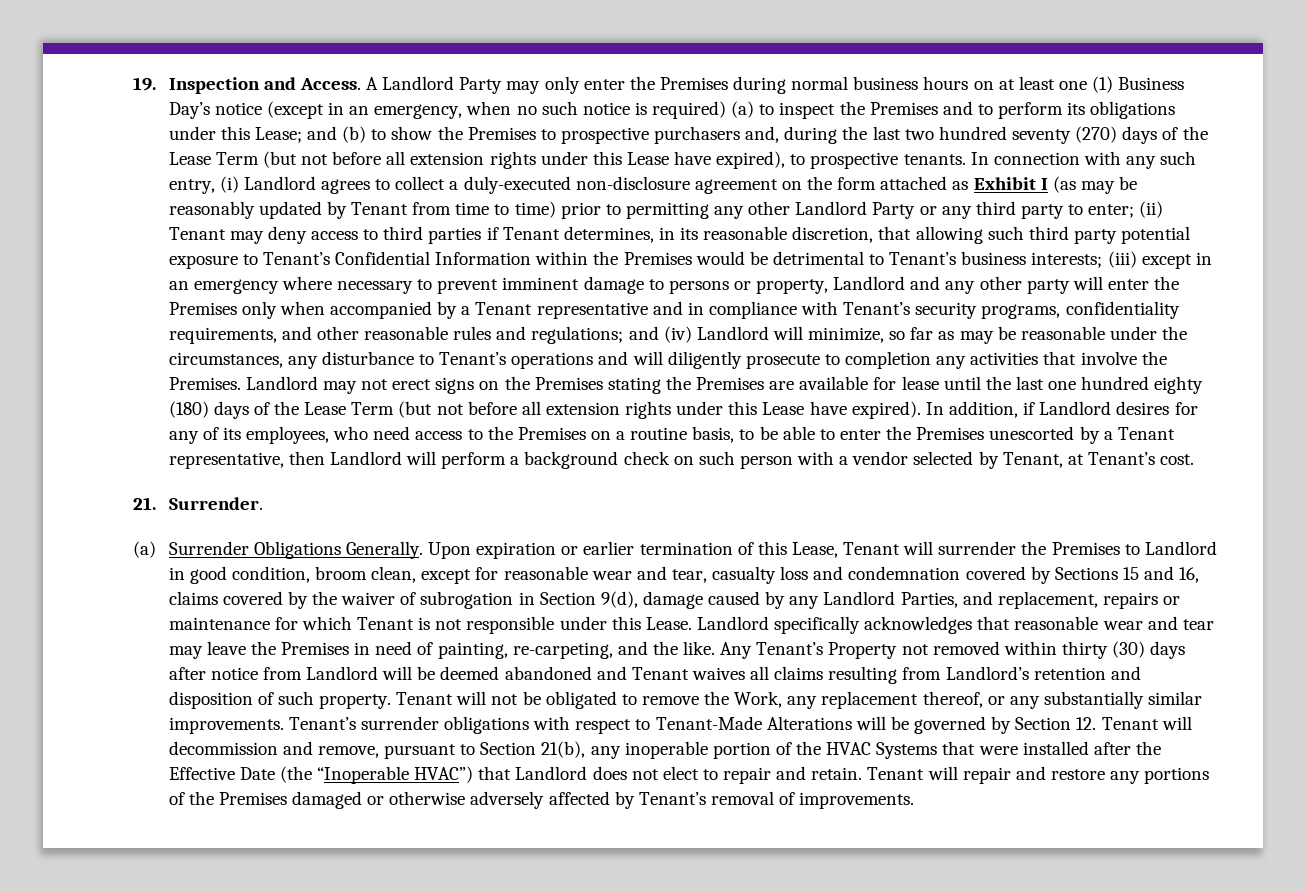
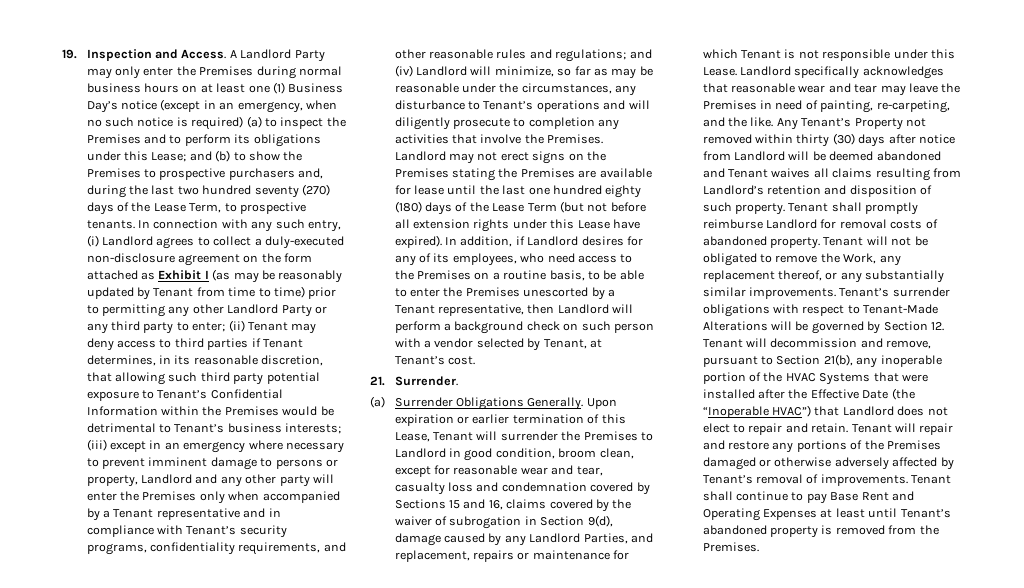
[215,151,786,169] Term (but not before all extension rights under this Lease have expired), -> [189,203,222,213] Term,
(454, 698) none -> [831,202,919,215] [702,219,938,229] [702,236,864,249] shall promptly reimburse Landlord for removal costs of abandoned property. Tenant
(915, 800) none -> [911,475,952,484] [702,491,914,504] [702,508,951,521] [702,525,939,538] [702,542,759,552] Tenant shall continue to pay Base Rent and Operating Expenses at least until Tenant’s abandoned property is removed from the Premises.

